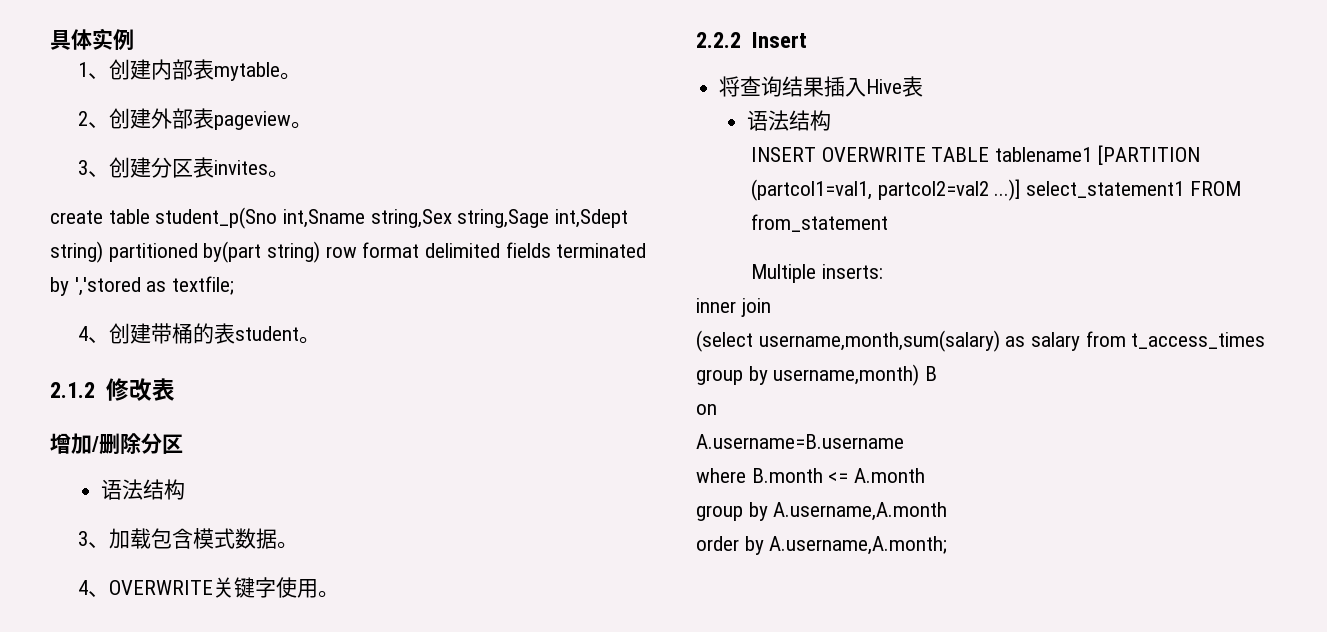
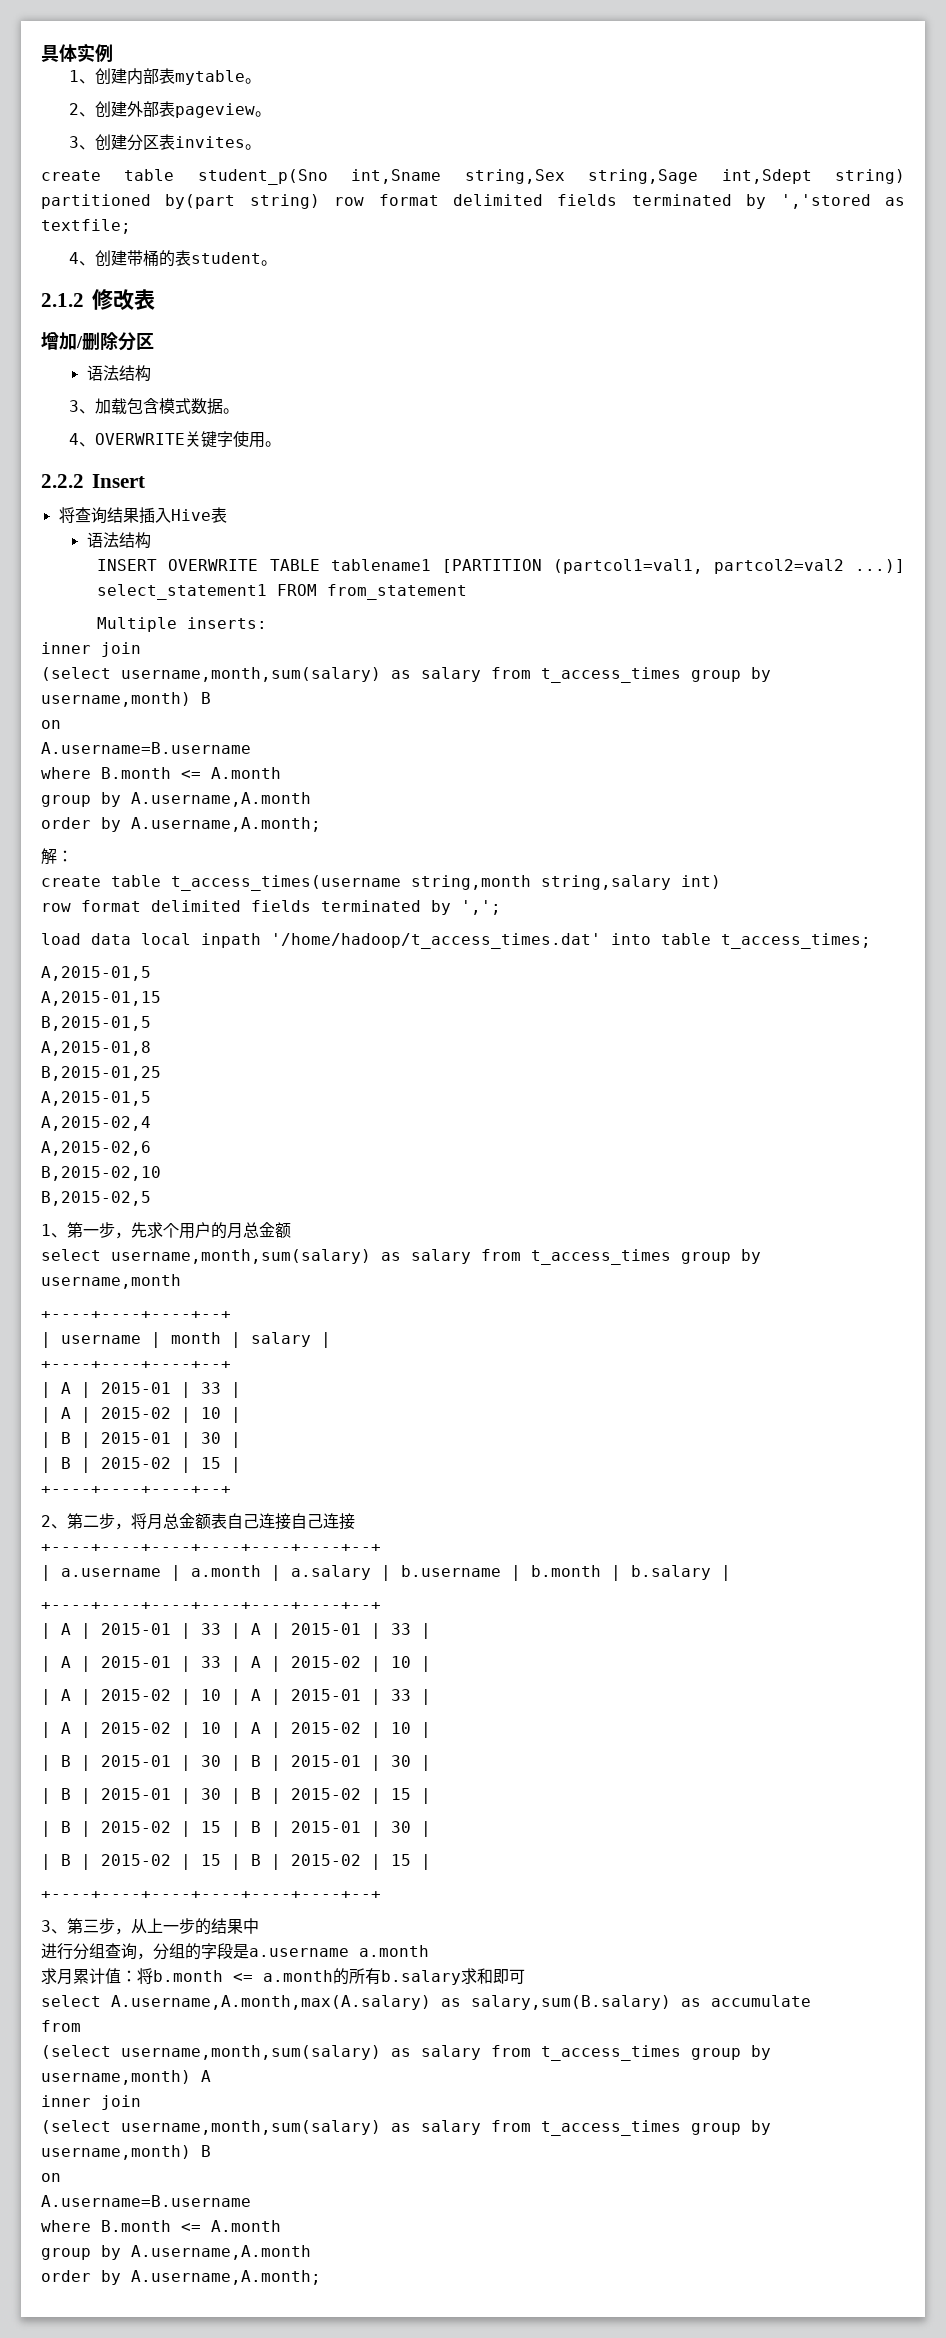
(948, 545) none -> [41,848,73,865] [41,875,721,891] [41,900,501,915] [41,933,871,949] [41,966,151,981] [41,991,161,1006] [41,1016,151,1031] [41,1041,151,1056] [41,1066,161,1081] [41,1091,151,1106] [41,1116,151,1131] [41,1141,151,1156] [41,1166,161,1181] [41,1191,151,1206] [41,1222,291,1239] [41,1249,761,1265] [41,1274,181,1289] [41,1311,231,1319] [41,1332,331,1348] [41,1361,231,1369] [41,1382,241,1398] [41,1407,241,1423] [41,1432,241,1448] [41,1457,241,1473] [41,1486,231,1494] [41,1513,355,1530] [41,1544,381,1552] [41,1565,731,1581] [41,1602,381,1610] [41,1623,431,1639] [41,1656,431,1672] [41,1689,431,1705] [41,1722,431,1738] [41,1755,431,1771] [41,1788,431,1804] [41,1821,431,1837] [41,1854,431,1870] [41,1891,381,1899] [41,1918,259,1935] [41,1943,429,1960] [41,1968,525,1985] [41,1995,811,2010] [41,2020,81,2032] [41,2045,771,2061] [41,2070,211,2085] [41,2095,141,2110] [41,2120,771,2136] [41,2145,211,2160] [41,2173,61,2182] [41,2195,251,2207] [41,2220,281,2232] [41,2245,311,2260] [41,2270,321,2285] // 解： // create table t_access_times(username string,month string,salary int) // row format delimited fields terminated by ','; // load data local inpath '/home/hadoop/t_access_times.dat' into table t_access_times; // A,2015-01,5 // A,2015-01,15 // B,2015-01,5 // A,2015-01,8 // B,2015-01,25 // A,2015-01,5 // A,2015-02,4 // A,2015-02,6 // B,2015-02,10 // B,2015-02,5 // 1、第一步，先求个用户的月总金额 // select username,month,sum(salary) as salary from t_access_times group by username,month // +----+----+----+--+ // | username | month | salary | // +----+----+----+--+ // | A | 2015-01 | 33 | // | A | 2015-02 | 10 | // | B | 2015-01 | 30 | // | B | 2015-02 | 15 | // +----+----+----+--+ // 2、第二步，将月总金额表自己连接自己连接 // +----+----+----+----+----+----+--+ // | a.username | a.month | a.salary | b.username | b.month | b.salary | // +----+----+----+----+----+----+--+ // | A | 2015-01 | 33 | A | 2015-01 | 33 | // | A | 2015-01 | 33 | A | 2015-02 | 10 | // | A | 2015-02 | 10 | A | 2015-01 | 33 | // | A | 2015-02 | 10 | A | 2015-02 | 10 | // | B | 2015-01 | 30 | B | 2015-01 | 30 | // | B | 2015-01 | 30 | B | 2015-02 | 15 | // | B | 2015-02 | 15 | B | 2015-01 | 30 | // | B | 2015-02 | 15 | B | 2015-02 | 15 | // +----+----+----+----+----+----+--+ // 3、第三步，从上一步的结果中 // 进行分组查询，分组的字段是a.username a.month // 求月累计值：将b.month <= a.month的所有b.salary求和即可 // select A.username,A.month,max(A.salary) as salary,sum(B.salary) as accumulate // from // (select username,month,sum(salary) as salary from t_access_times group by username,month) A // inner join // (select username,month,sum(salary) as salary from t_access_times group by username,month) B // on // A.username=B.username // where B.month <= A.month // group by A.username,A.month // order by A.username,A.month;

